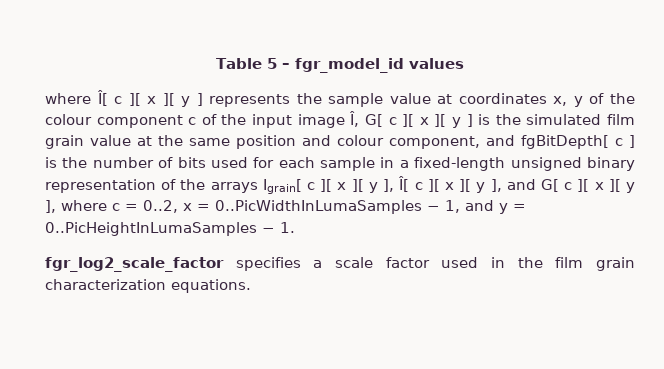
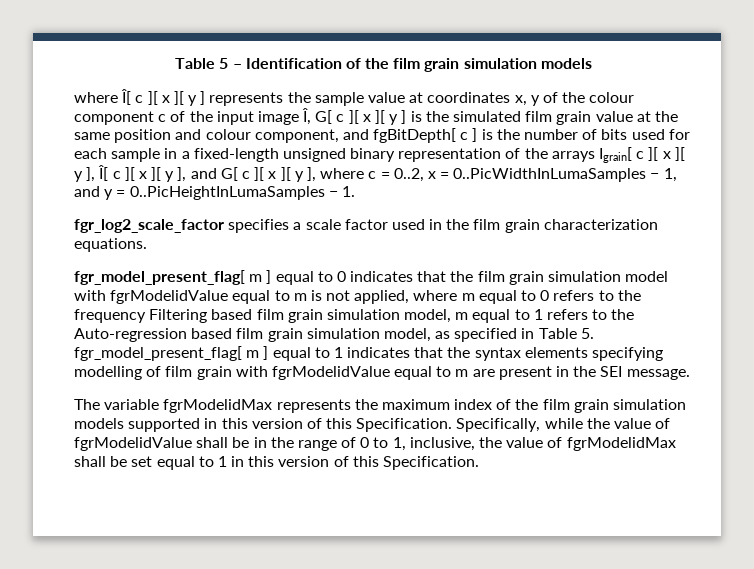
[294,58,464,73] fgr_model_id values -> [245,58,592,72] Identification of the film grain simulation models
(251, 286) none -> [74,270,669,285] [74,290,641,304] [74,309,635,323] [74,328,594,342] [74,346,664,361] [74,366,690,380] [74,399,687,413] [74,418,671,432] [74,437,676,451] [74,456,480,470] // fgr_model_present_flag[ m ] equal to 0 indicates that the film grain simulation model with fgrModelidValue equal to m is not applied, where m equal to 0 refers to the frequency Filtering based film grain simulation model, m equal to 1 refers to the Auto-regression based film grain simulation model, as specified in Table 5. fgr_model_present_flag[ m ] equal to 1 indicates that the syntax elements specifying modelling of film grain with fgrModelidValue equal to m are present in the SEI message. // The variable fgrModelidMax represents the maximum index of the film grain simulation models supported in this version of this Specification. Specifically, while the value of fgrModelidValue shall be in the range of 0 to 1, inclusive, the value of fgrModelidMax shall be set equal to 1 in this version of this Specification.

